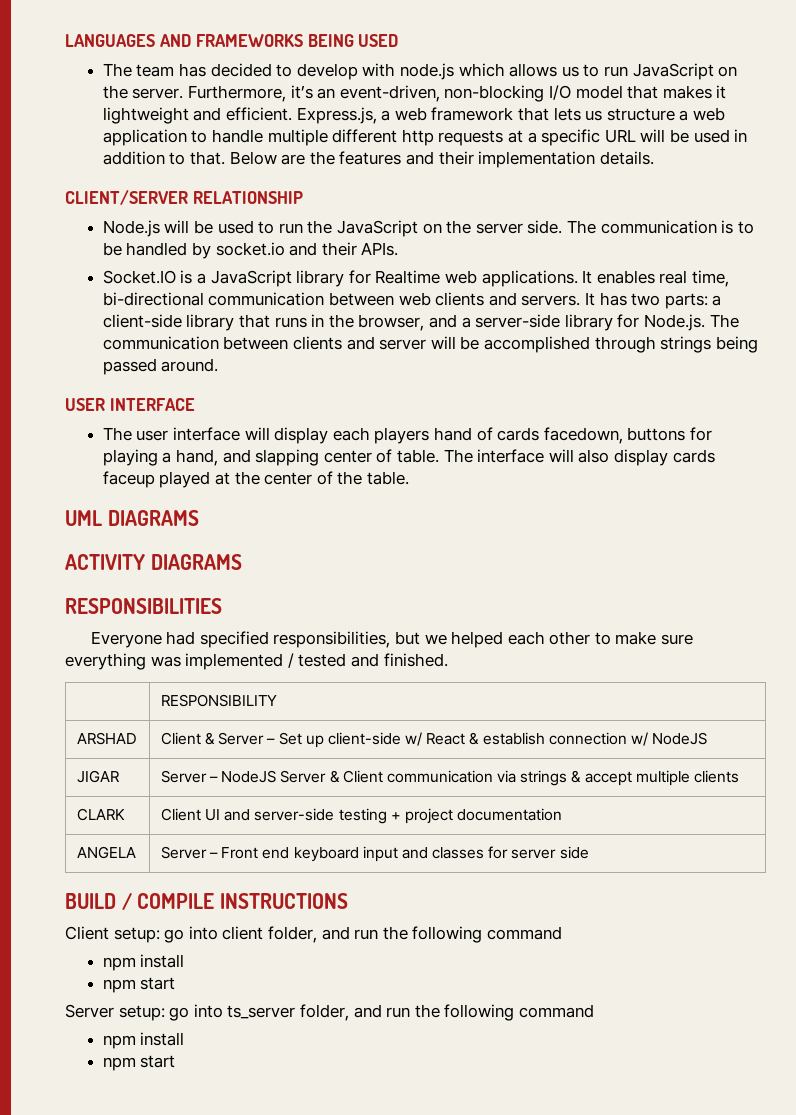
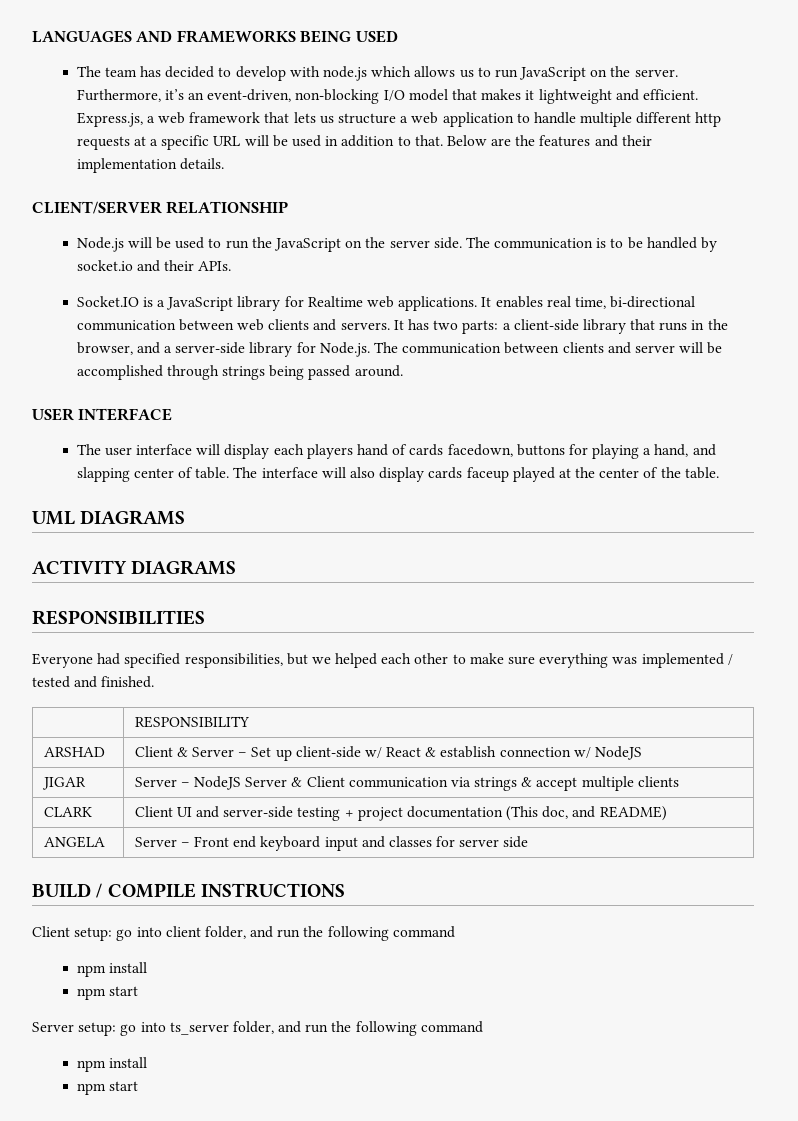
(563, 814) none -> [506,806,667,821] (This doc, and README)

